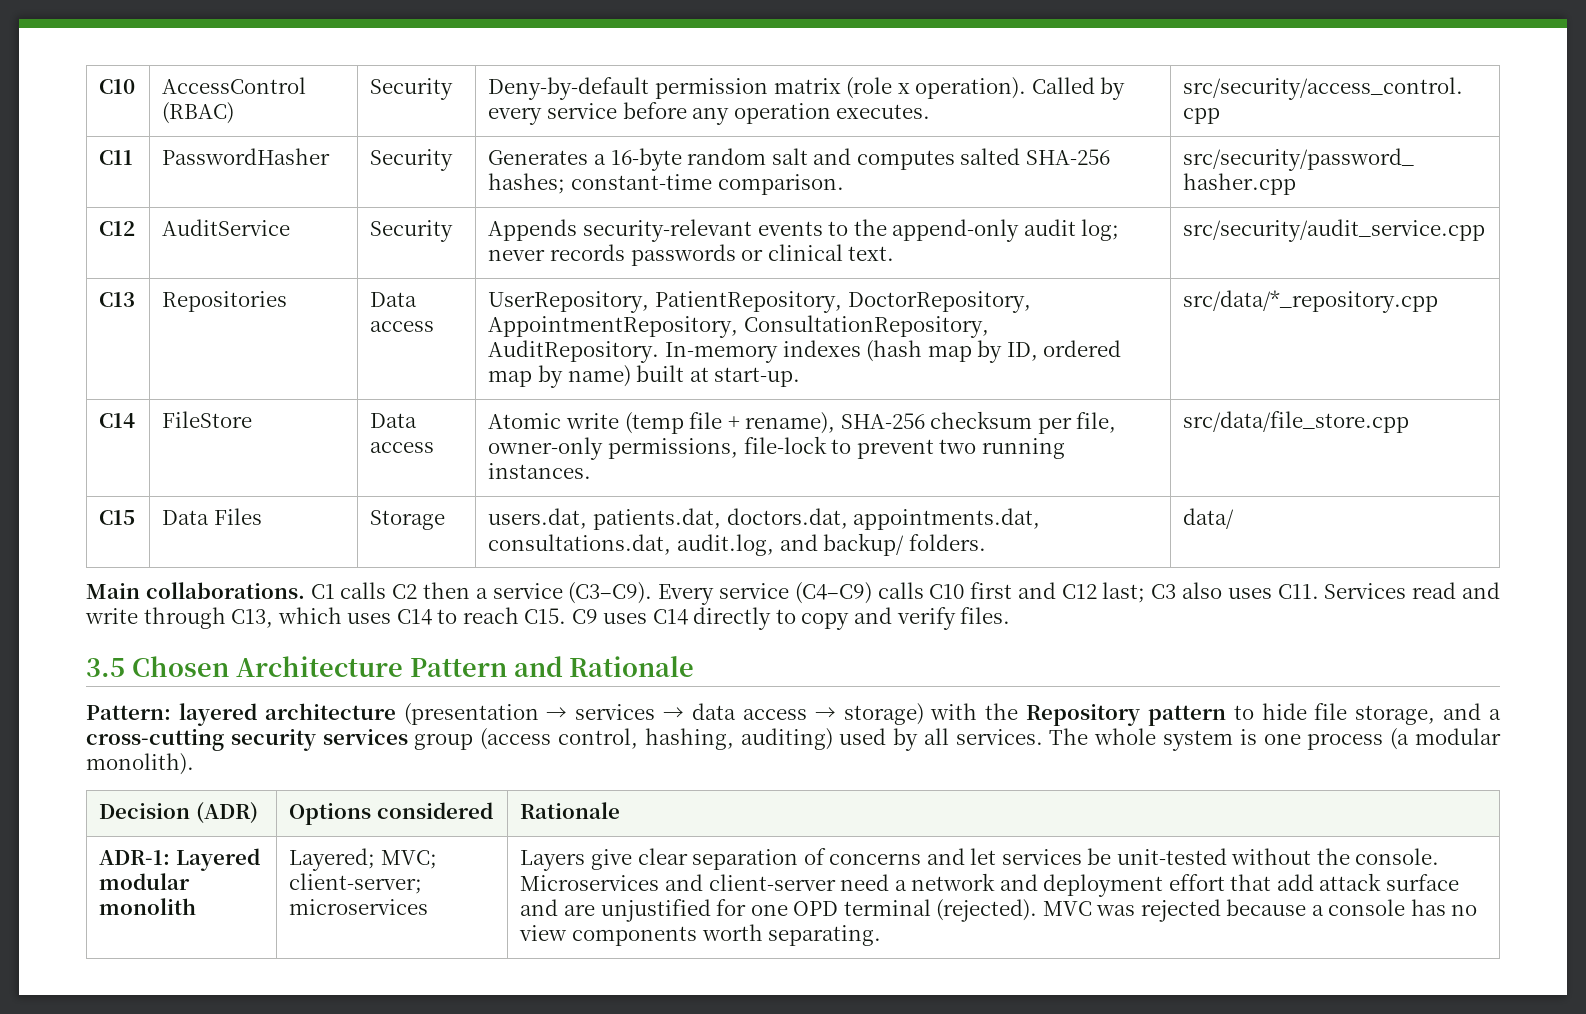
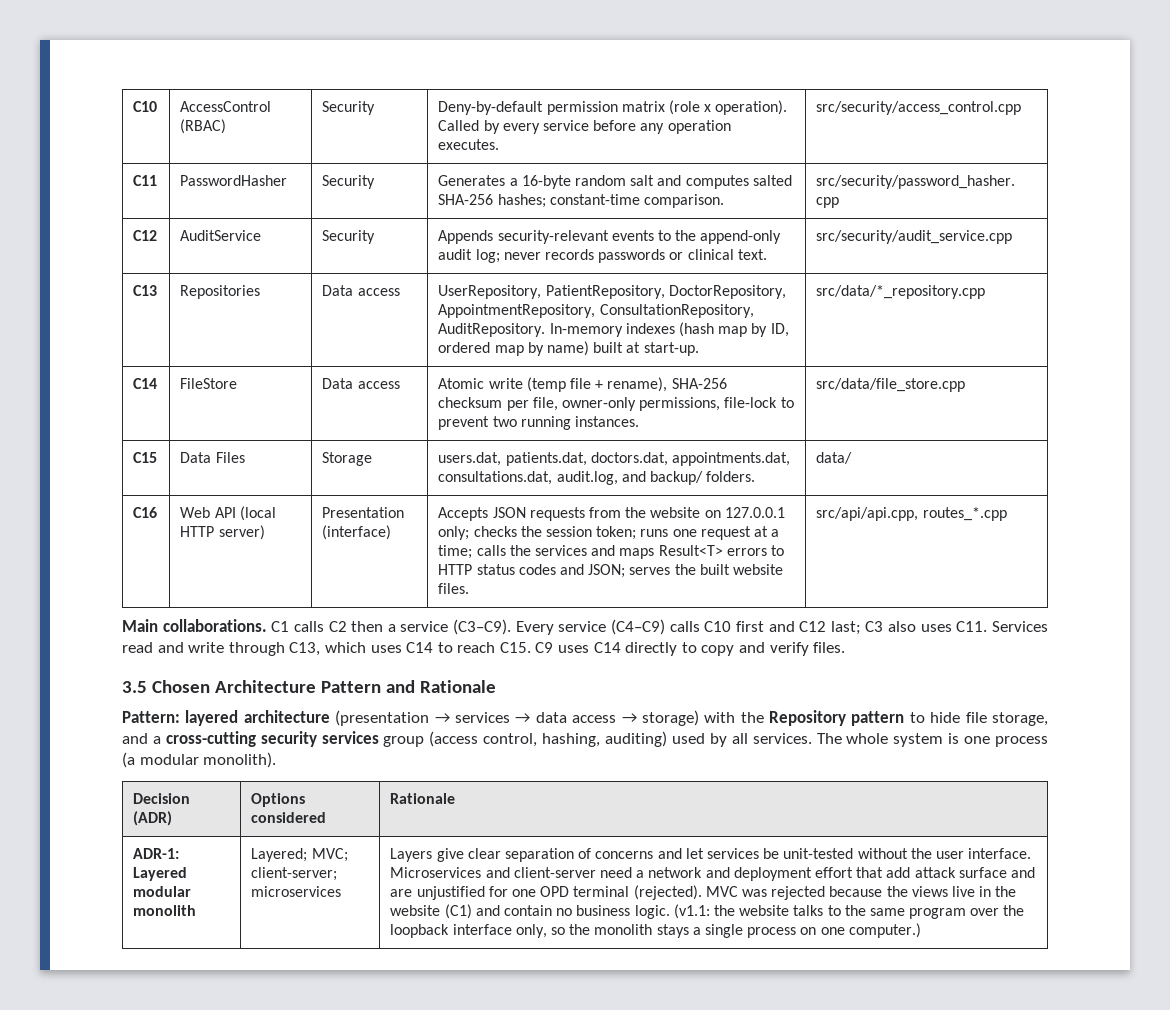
(1235, 518) none -> [133,507,158,518] [180,506,276,521] [180,525,265,540] [322,507,405,518] [322,525,392,540] [438,507,785,521] [438,526,780,540] [438,545,784,559] [438,564,783,578] [438,583,470,594] [816,507,1007,521] // C16 | Web API (local HTTP server) | Presentation (interface) | Accepts JSON requests from the website on 127.0.0.1 only; checks the session token; runs one request at a time; calls the services and maps Result<T> errors to HTTP status codes and JSON; serves the built website files. | src/api/api.cpp, routes_*.cpp
[1355,848,1440,865] console. -> [935,848,1032,859] user interface.
[1311,899,1478,916] [519,924,882,946] a console has no view components worth separating. -> [886,886,1017,897] [390,904,1025,919] [390,923,921,938] the views live in the website (C1) and contain no business logic. (v1.1: the website talks to the same program over the loopback interface only, so the monolith stays a single process on one computer.)

